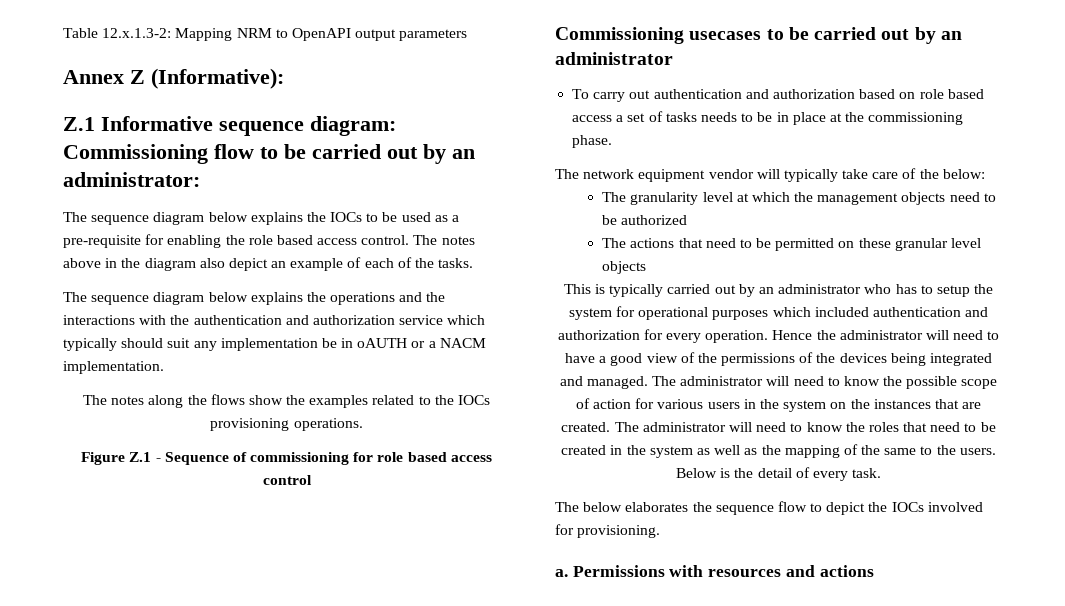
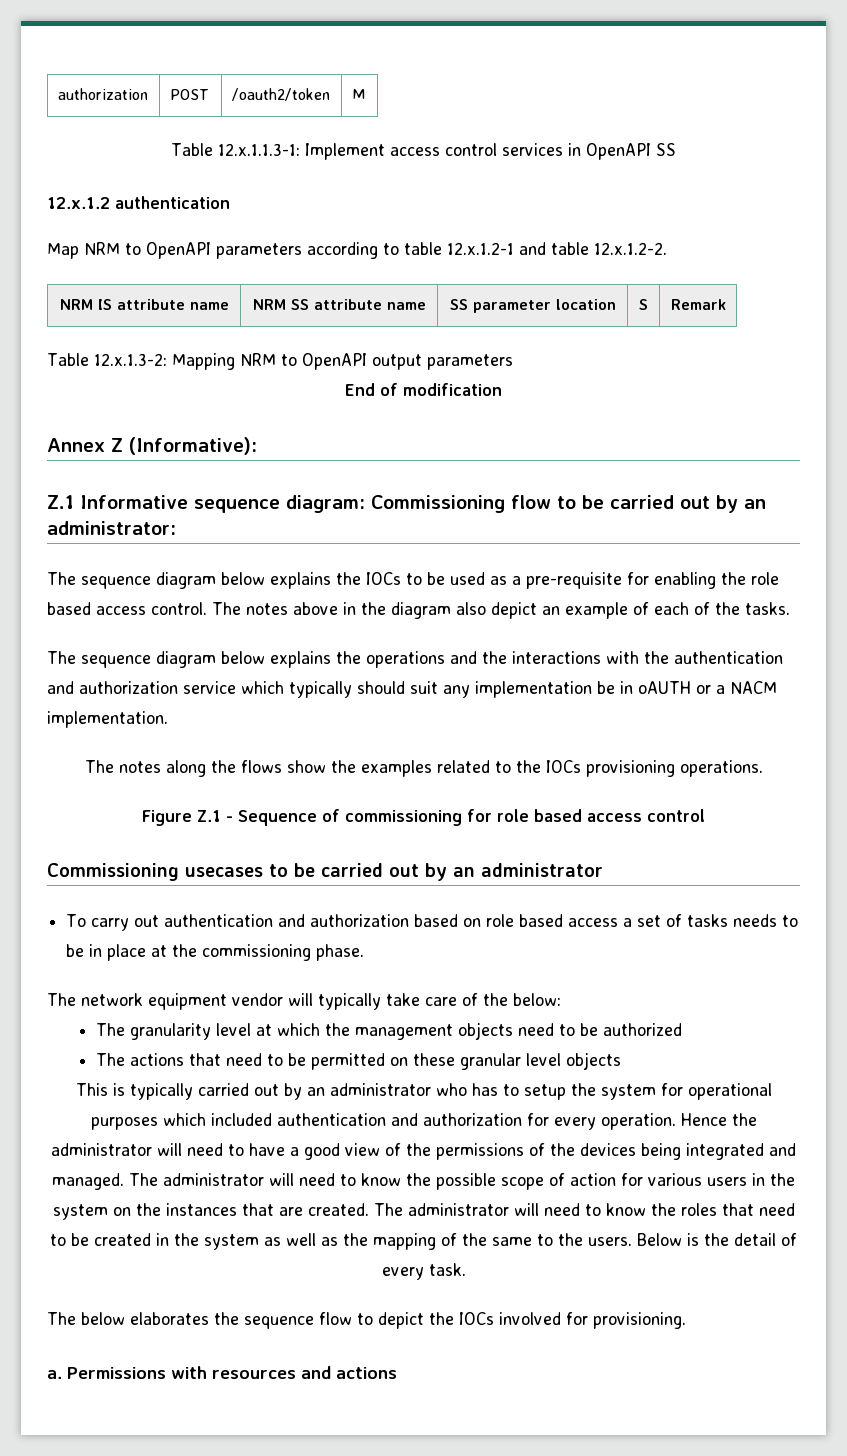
(63, 33) none -> [57,88,148,100] [169,89,209,100] [231,88,330,101] [351,89,365,100] [171,143,676,160] [47,196,230,209] [47,242,667,259] [59,299,229,310] [252,299,426,310] [449,299,616,313] [639,299,648,310] [670,299,726,310] authorization | POST | /oauth2/token | M // Table 12.x.1.1.3-1: Implement access control services in OpenAPI SS // 12.x.1.2 authentication // Map NRM to OpenAPI parameters according to table 12.x.1.2-1 and table 12.x.1.2-2. // NRM IS attribute name | NRM SS attribute name | SS parameter location | S | Remark //
(468, 35) none -> [345,383,502,396] // End of modification

